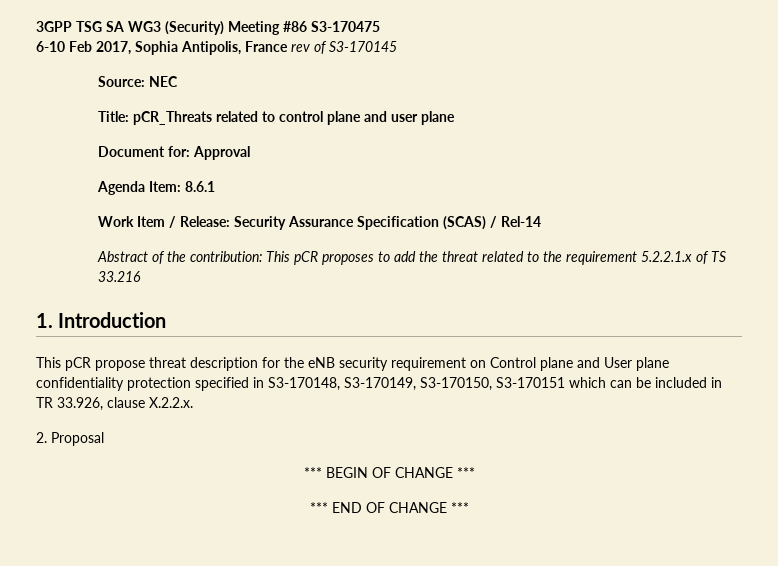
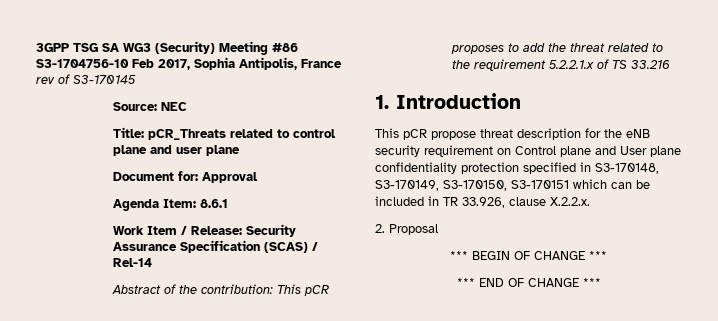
[311,21,380,32] [36,41,65,52] S3-170475 // 6-10 -> [36,59,129,68] S3-1704756-10

